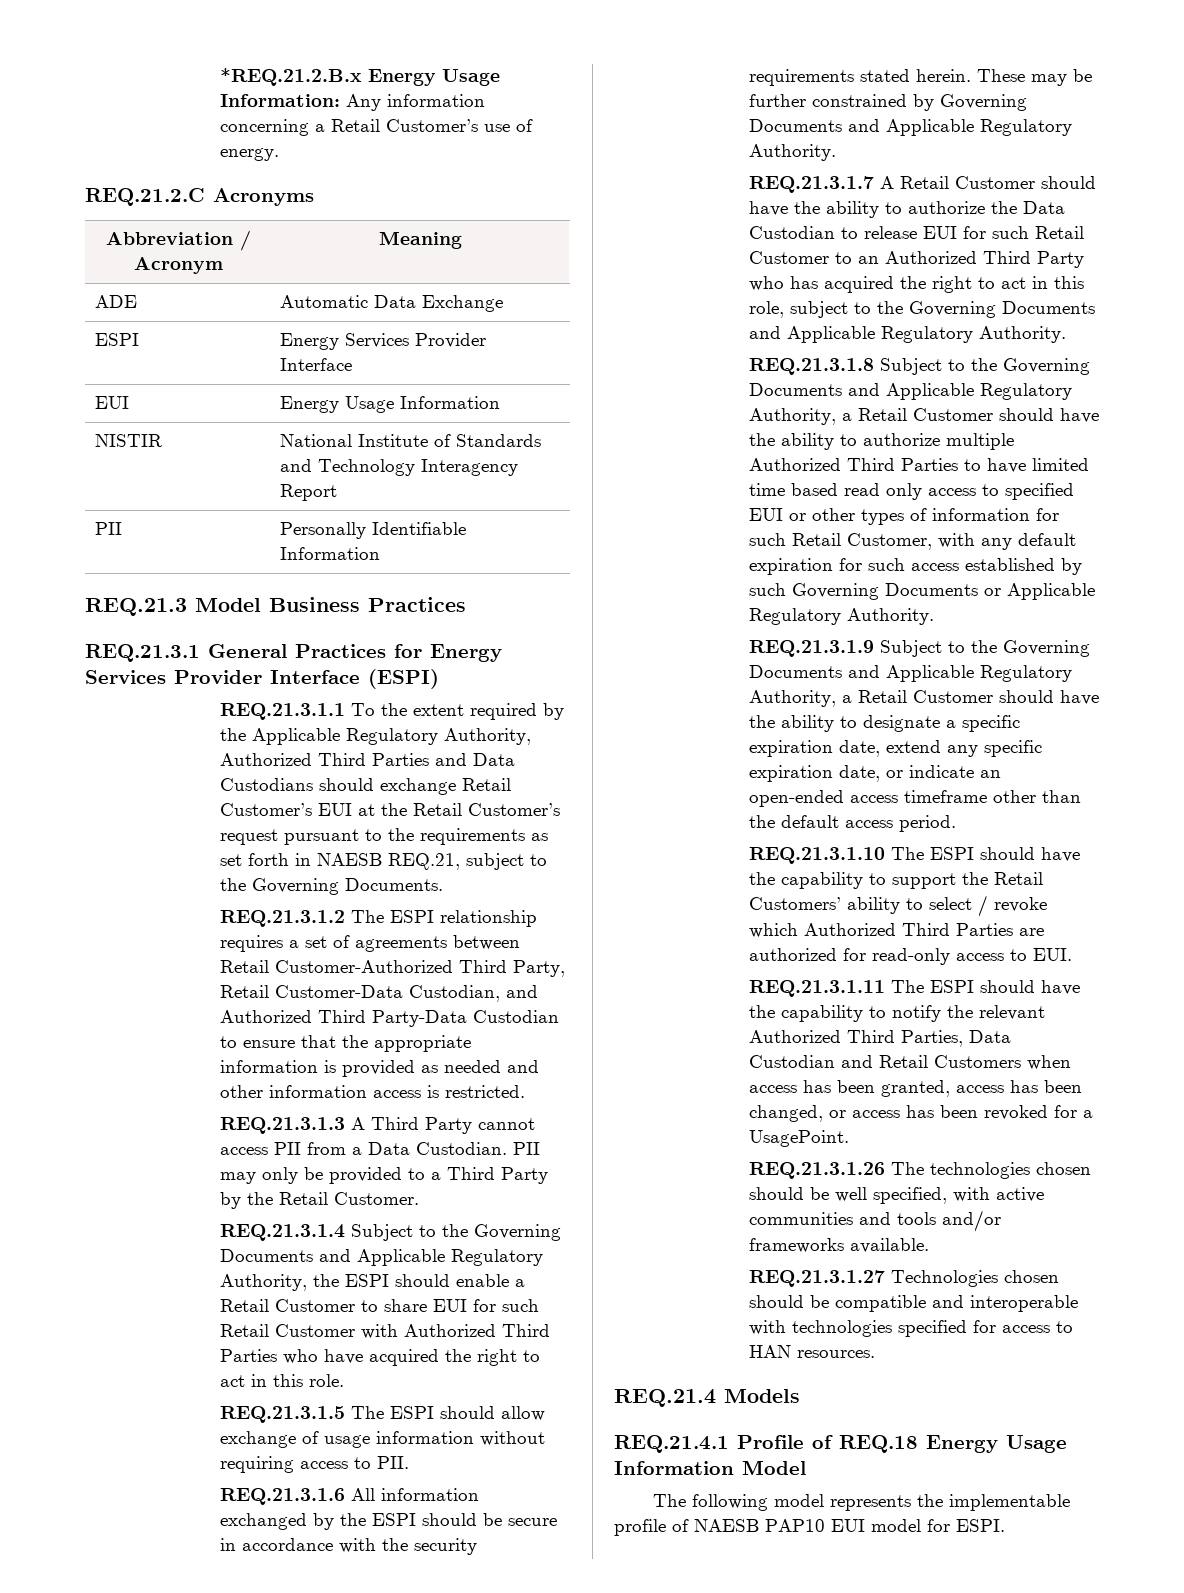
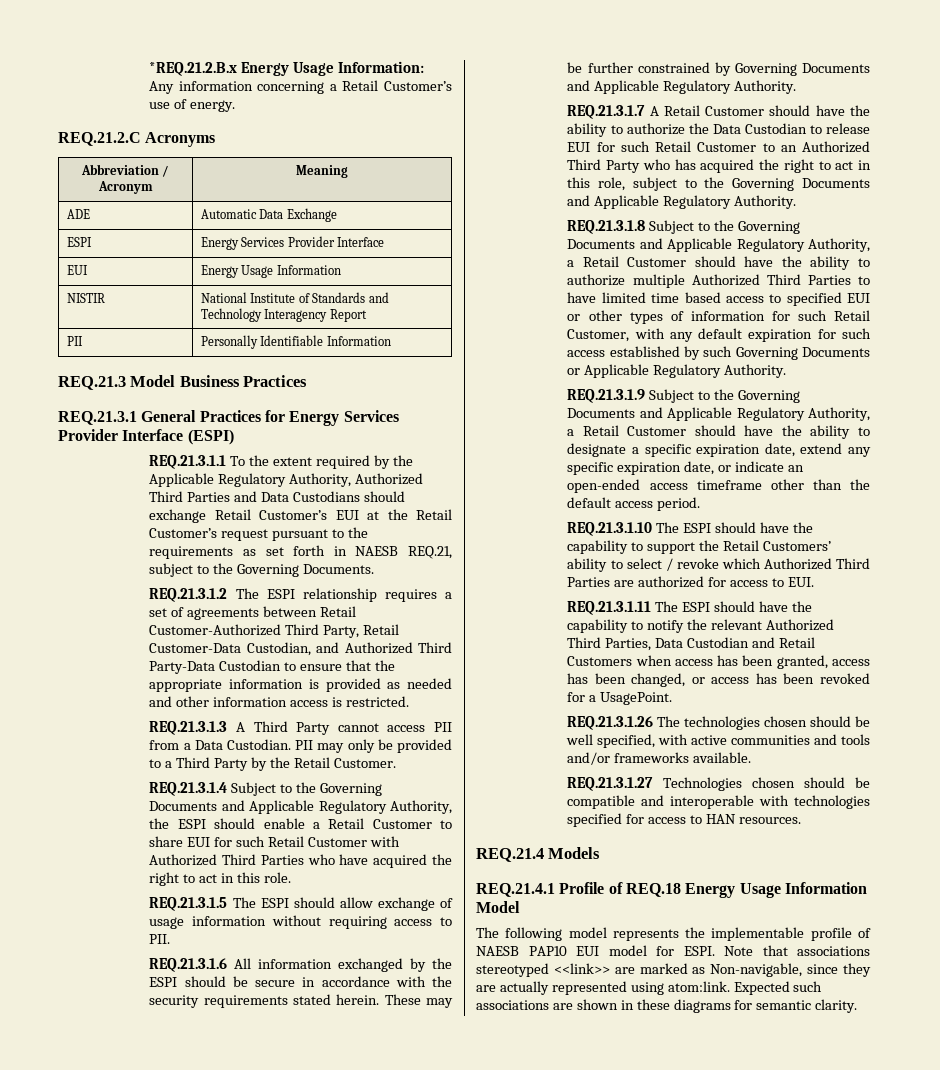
[843,483,922,500] read only -> (721, 297) none
[871,948,950,965] read-only -> (727, 582) none
(1005, 1525) none -> [724,945,870,956] [476,963,872,977] [476,981,823,995] [476,999,858,1013] Note that associations stereotyped <<link>> are marked as Non-navigable, since they are actually represented using atom:link. Expected such associations are shown in these diagrams for semantic clarity.

